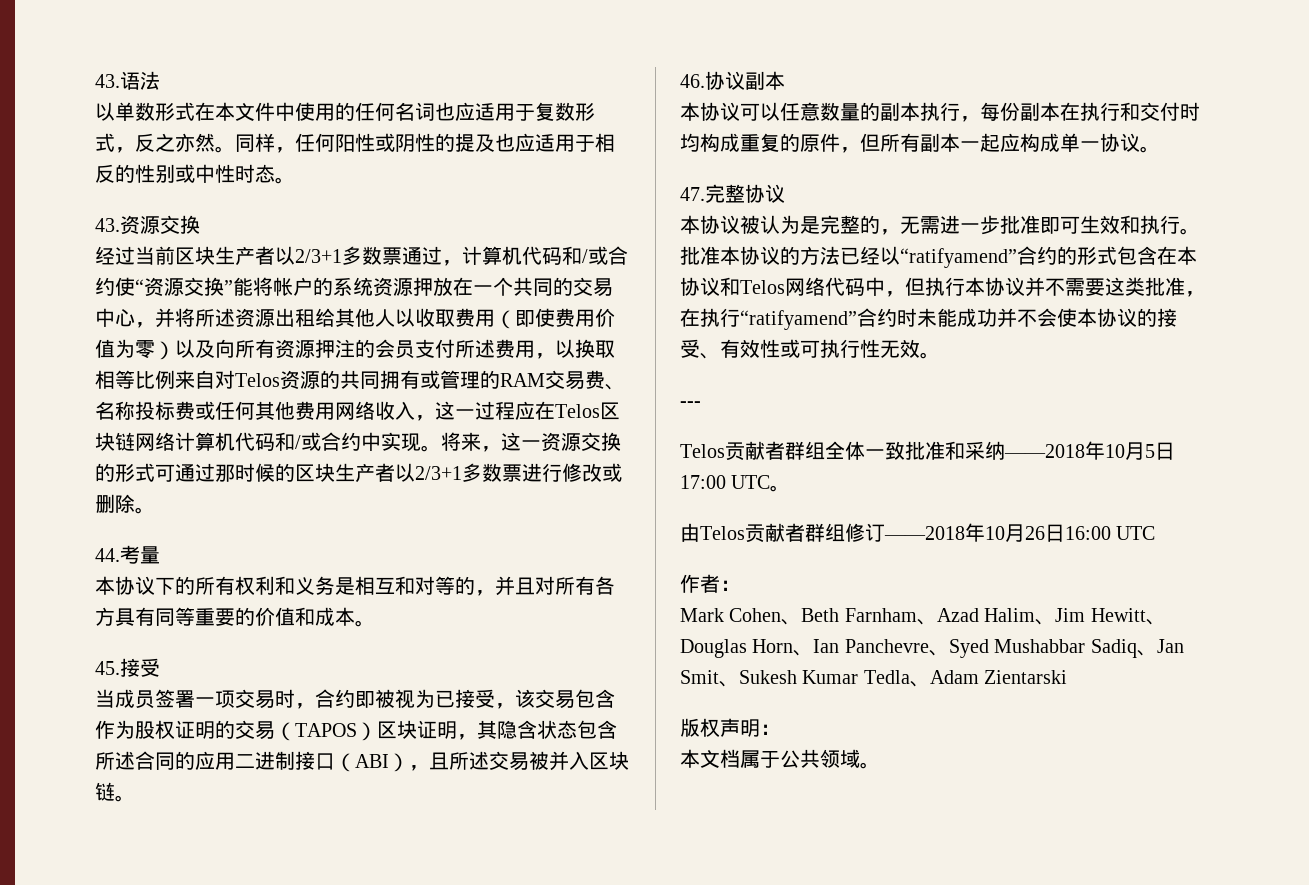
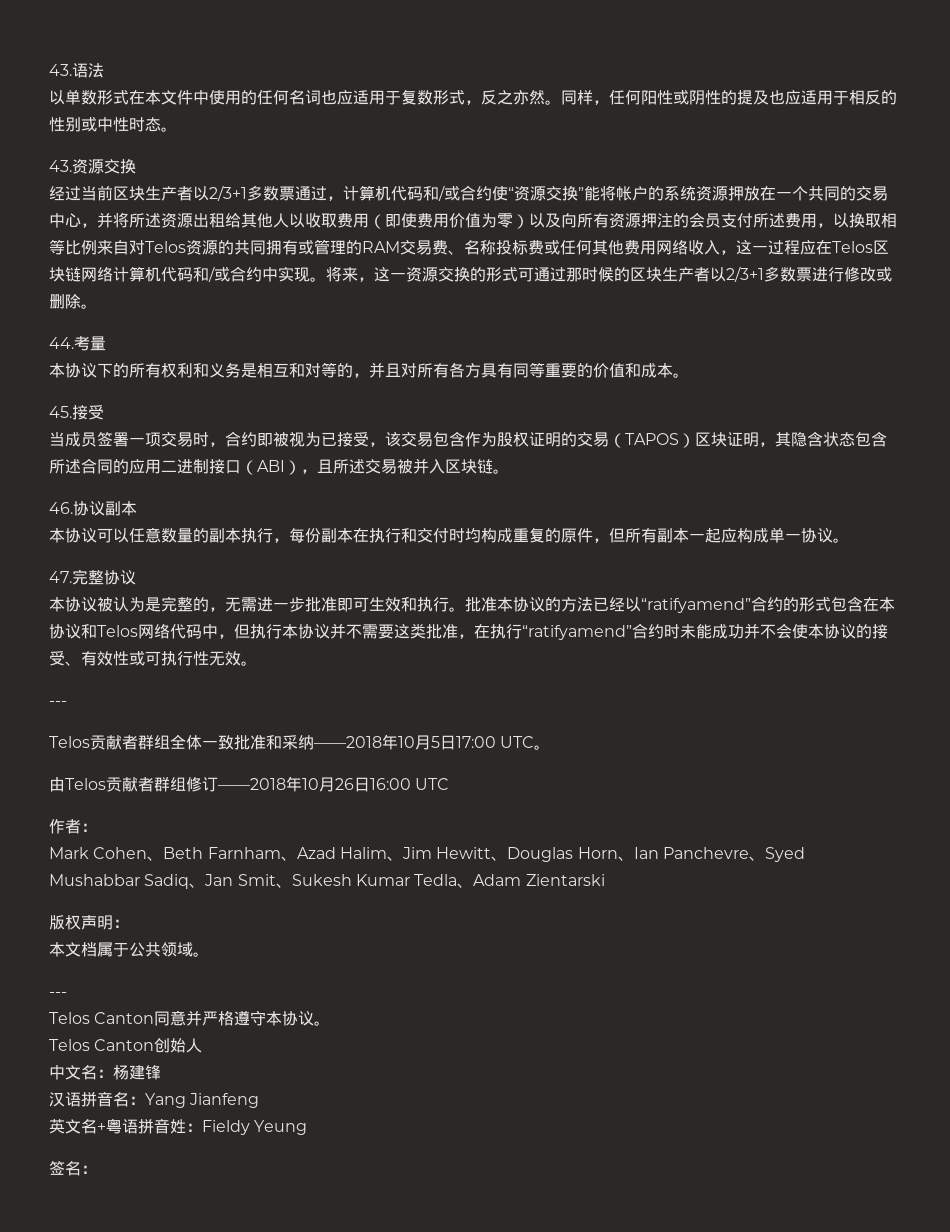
(880, 765) none -> [49,992,67,997] [49,1010,331,1026] [49,1038,203,1053] [49,1065,161,1080] [49,1091,260,1108] [49,1118,308,1135] [49,1160,97,1176] // --- // Telos Canton同意并严格遵守本协议。 // Telos Canton创始人 // 中文名：杨建锋 // 汉语拼音名：Yang Jianfeng // 英文名+粤语拼音姓：Fieldy Yeung // 签名：

